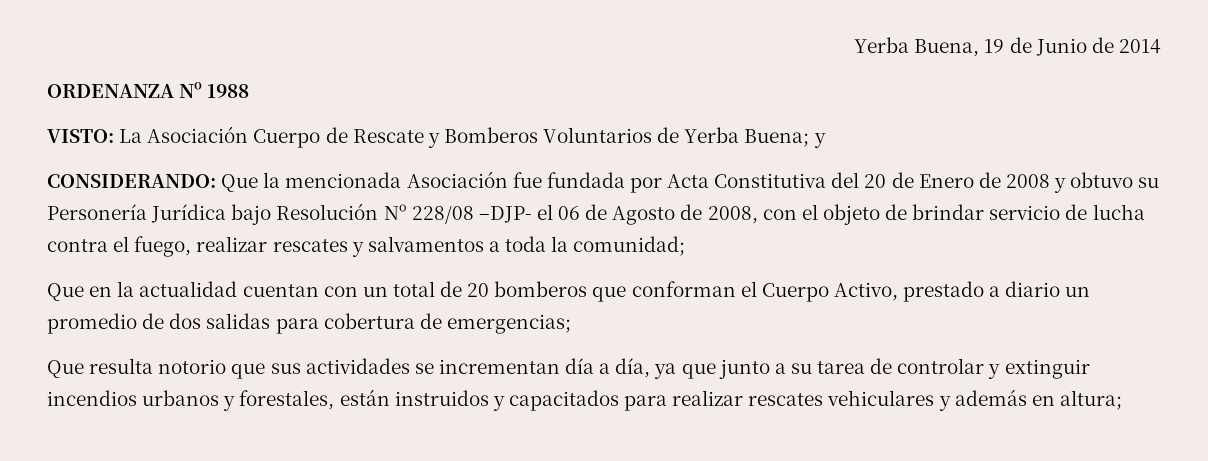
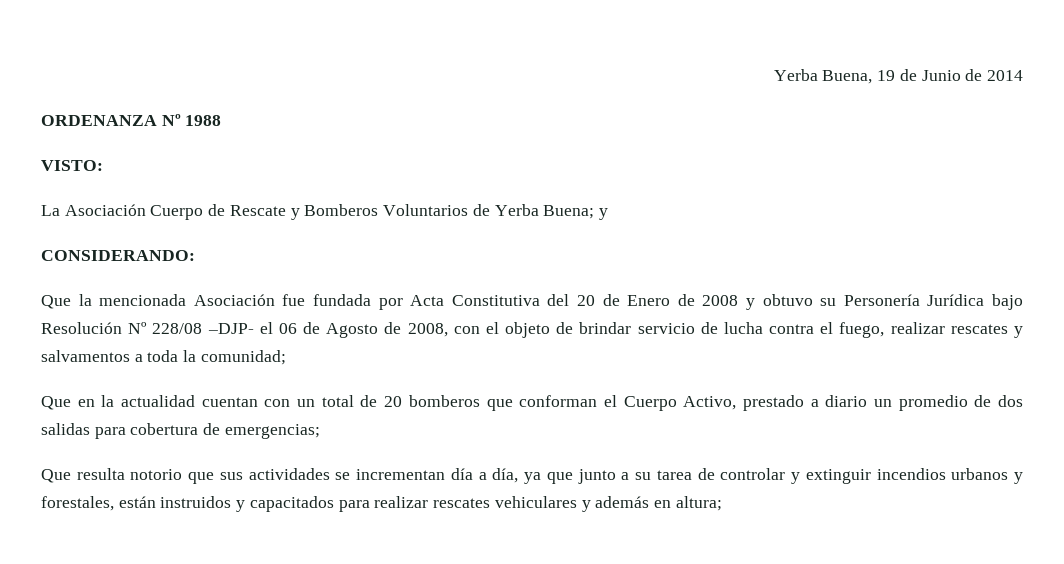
(114, 136) none -> (103, 165) //
(216, 181) none -> (195, 255) //

